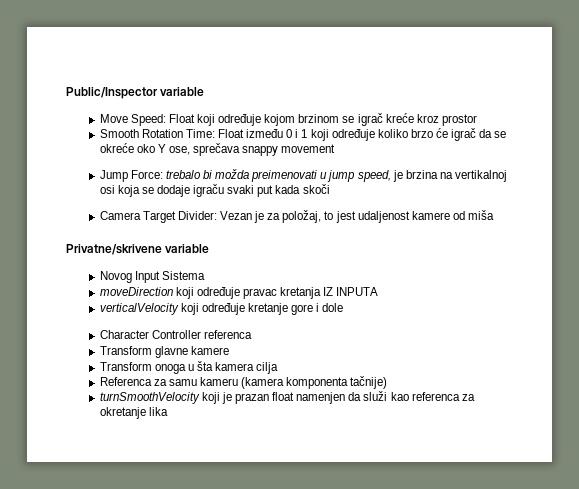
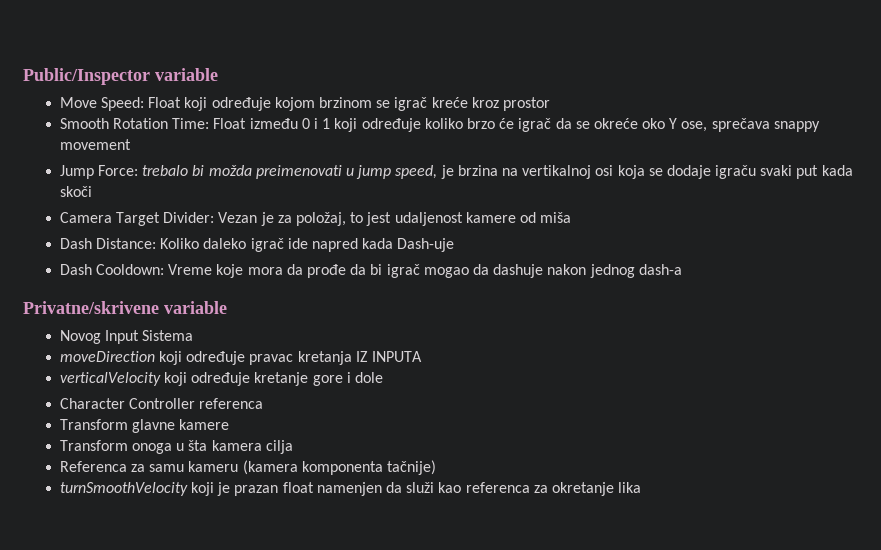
(494, 215) none -> [59,238,455,252] [59,264,682,278] // Dash Distance: Koliko daleko igrač ide napred kada Dash-uje // Dash Cooldown: Vreme koje mora da prođe da bi igrač mogao da dashuje nakon jednog dash-a

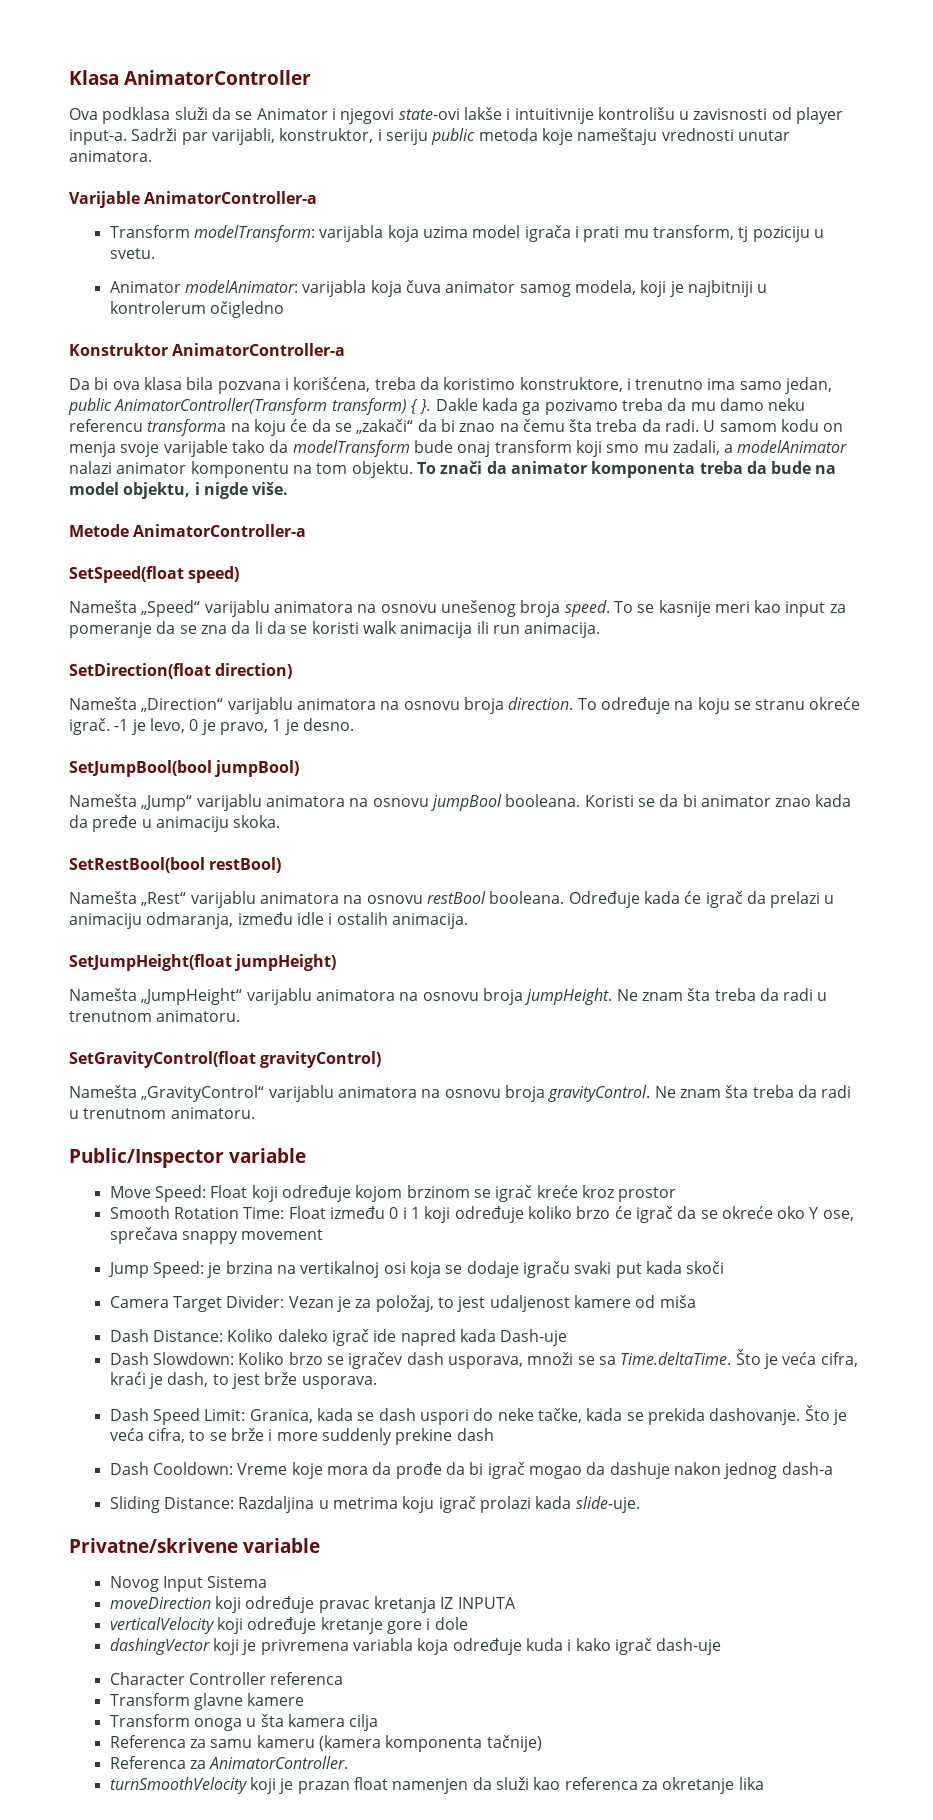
(23, 76) none -> [69,70,311,85] [69,107,844,124] [69,128,790,145] [69,150,152,162] [69,191,318,208] [109,225,824,242] [109,248,155,259] [109,280,768,297] [109,301,285,318] [69,343,346,356] [69,377,833,394] [68,398,806,415] [69,419,844,436] [69,440,848,457] [69,461,837,478] [69,482,289,499] [69,524,307,537] [69,566,240,583] [69,600,846,617] [69,621,601,638] [69,663,293,679] [69,697,861,714] [69,718,354,735] [69,760,300,777] [69,794,852,811] [69,815,281,832] [69,857,282,873] [69,891,835,908] [69,912,468,929] [69,954,337,971] [69,988,828,1005] [69,1010,241,1022] [69,1051,382,1068] [69,1085,852,1102] [69,1107,255,1119] Klasa AnimatorController // Ova podklasa služi da se Animator i njegovi state-ovi lakše i intuitivnije kontrolišu u zavisnosti od player input-a. Sadrži par varijabli, konstruktor, i seriju public metoda koje nameštaju vrednosti unutar animatora. // Varijable AnimatorController-a // Transform modelTransform: varijabla koja uzima model igrača i prati mu transform, tj poziciju u svetu. // Animator modelAnimator: varijabla koja čuva animator samog modela, koji je najbitniji u kontrolerum očigledno // Konstruktor AnimatorController-a // Da bi ova klasa bila pozvana i korišćena, treba da koristimo konstruktore, i trenutno ima samo jedan, public AnimatorController(Transform transform) { }. Dakle kada ga pozivamo treba da mu damo neku referencu transforma na koju će da se „zakači“ da bi znao na čemu šta treba da radi. U samom kodu on menja svoje varijable tako da modelTransform bude onaj transform koji smo mu zadali, a modelAnimator nalazi animator komponentu na tom objektu. To znači da animator komponenta treba da bude na model objektu, i nigde više. // Metode AnimatorController-a // SetSpeed(float speed) // Namešta „Speed“ varijablu animatora na osnovu unešenog broja speed. To se kasnije meri kao input za pomeranje da se zna da li da se koristi walk animacija ili run animacija. // SetDirection(float direction) // Namešta „Direction“ varijablu animatora na osnovu broja direction. To određuje na koju se stranu okreće igrač. -1 je levo, 0 je pravo, 1 je desno. // SetJumpBool(bool jumpBool) // Namešta „Jump“ varijablu animatora na osnovu jumpBool booleana. Koristi se da bi animator znao kada da pređe u animaciju skoka. // SetRestBool(bool restBool) // Namešta „Rest“ varijablu animatora na osnovu restBool booleana. Određuje kada će igrač da prelazi u animaciju odmaranja, između idle i ostalih animacija. // SetJumpHeight(float jumpHeight) // Namešta „JumpHeight“ varijablu animatora na osnovu broja jumpHeight. Ne znam šta treba da radi u trenutnom animatoru. // SetGravityControl(float gravityControl) // Namešta „GravityControl“ varijablu animatora na osnovu broja gravityControl. Ne znam šta treba da radi u trenutnom animatoru. //
[98,165,438,179] Force: trebalo bi možda preimenovati u jump speed, -> [153,1261,205,1278] Speed:
(455, 245) none -> [109,1349,858,1369] [109,1372,377,1389] [109,1405,847,1425] [109,1428,494,1445] // Dash Slowdown: Koliko brzo se igračev dash usporava, množi se sa Time.deltaTime. Što je veća cifra, kraći je dash, to jest brže usporava. // Dash Speed Limit: Granica, kada se dash uspori do neke tačke, kada se prekida dashovanje. Što je veća cifra, to se brže i more suddenly prekine dash
(682, 269) none -> [109,1496,640,1513] // Sliding Distance: Razdaljina u metrima koju igrač prolazi kada slide-uje.
(384, 377) none -> [109,1638,722,1655] // dashingVector koji je privremena variabla koja određuje kuda i kako igrač dash-uje
(437, 467) none -> [109,1756,349,1769] // Referenca za AnimatorController.

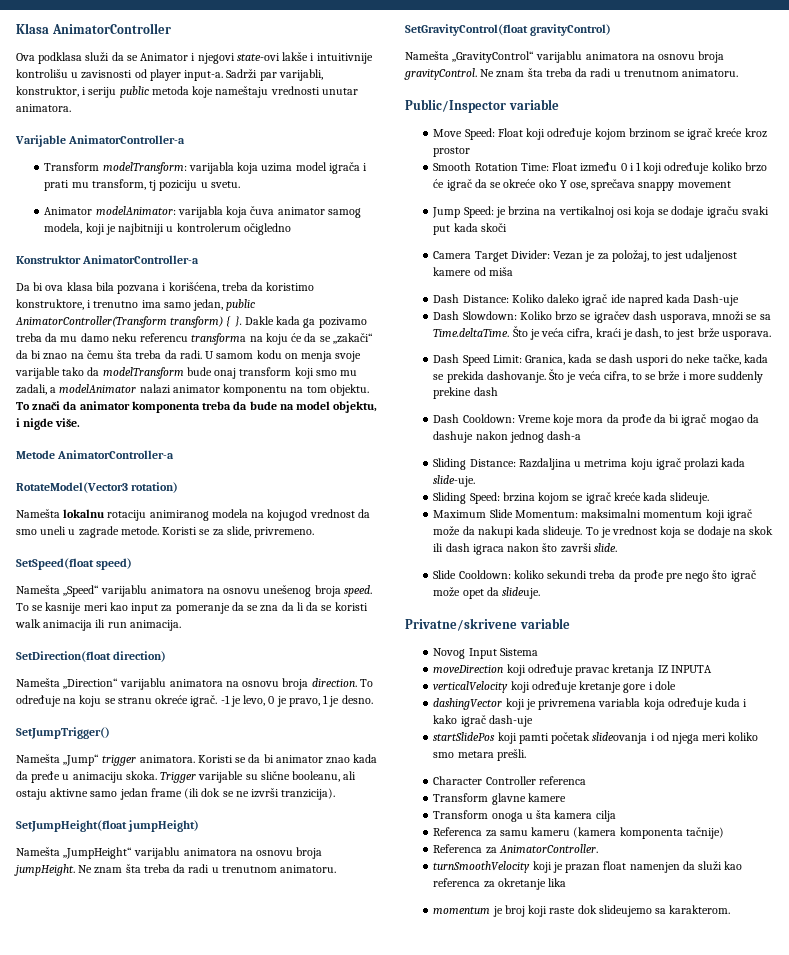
(307, 530) none -> [16,482,179,493] [16,509,370,521] [16,526,315,538] // RotateModel(Vector3 rotation) // Namešta lokalnu rotaciju animiranog modela na kojugod vrednost da smo uneli u zagrade metode. Koristi se za slide, privremeno.
[69,760,300,777] SetJumpBool(bool jumpBool) -> [16,727,110,739] SetJumpTrigger()
[196,794,581,811] varijablu animatora na osnovu jumpBool booleana. -> [102,755,195,766] trigger animatora.
[69,857,282,873] [69,891,835,908] [69,912,468,929] // SetRestBool(bool restBool) // Namešta „Rest“ varijablu animatora na osnovu restBool booleana. Određuje kada će igrač da prelazi u animaciju odmaranja, između idle i ostalih animacija. -> [160,771,357,783] [16,788,336,800] Trigger varijable su slične booleanu, ali ostaju aktivne samo jedan frame (ili dok se ne izvrši tranzicija).
(640, 1504) none -> [433,492,710,504] [433,509,752,521] [433,526,774,538] [433,543,617,555] [433,570,756,582] [433,587,541,599] // Sliding Speed: brzina kojom se igrač kreće kada slideuje. // Maximum Slide Momentum: maksimalni momentum koji igrač može da nakupi kada slideuje. To je vrednost koja se dodaje na skok ili dash igraca nakon što završi slide. // Slide Cooldown: koliko sekundi treba da prođe pre nego što igrač može opet da slideuje.
(722, 1646) none -> [433,732,759,744] [433,749,526,761] // startSlidePos koji pamti početak slideovanja i od njega meri koliko smo metara prešli.
(764, 1783) none -> [433,905,731,917] // momentum je broj koji raste dok slideujemo sa karakterom.

